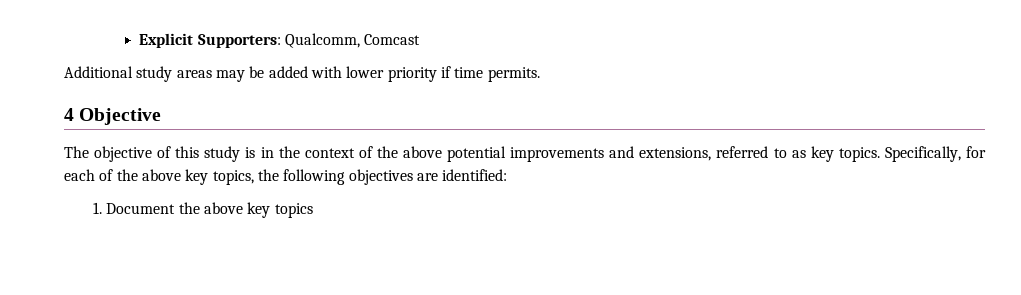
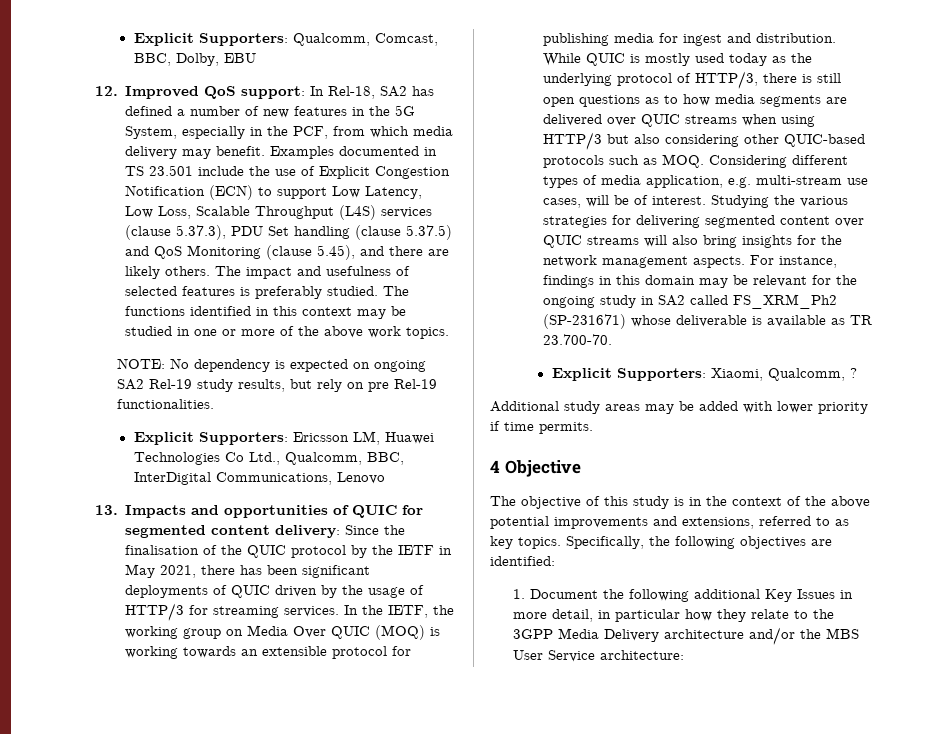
[364,34,421,45] Comcast -> [374,33,438,46] [133,53,256,66] [94,86,435,99] [125,105,416,118] [125,126,454,139] [125,146,438,159] [125,165,451,179] [125,185,423,200] [125,205,433,220] [125,225,453,240] [125,245,450,260] [125,266,411,279] [125,286,410,299] [125,306,407,319] [125,326,450,339] [117,358,427,372] [117,379,438,392] [117,399,215,409] [133,431,434,445] [133,452,404,465] [133,472,385,485] [94,505,424,518] [125,525,406,538] [125,545,453,558] [125,564,371,578] [125,585,425,598] [125,603,455,621] [125,625,441,640] [125,646,412,659] [543,33,837,46] [543,53,813,66] [543,71,842,89] [543,94,848,107] [543,114,816,127] [543,132,866,150] [543,154,849,168] [543,175,869,188] [543,195,849,208] [543,215,865,228] [543,235,843,248] [543,255,838,268] [543,275,858,288] [543,294,838,309] [543,314,873,329] [543,334,613,345] [551,368,857,381] Comcast, BBC, Dolby, EBU // 12. Improved QoS support: In Rel-18, SA2 has defined a number of new features in the 5G System, especially in the PCF, from which media delivery may benefit. Examples documented in TS 23.501 include the use of Explicit Congestion Notification (ECN) to support Low Latency, Low Loss, Scalable Throughput (L4S) services (clause 5.37.3), PDU Set handling (clause 5.37.5) and QoS Monitoring (clause 5.45), and there are likely others. The impact and usefulness of selected features is preferably studied. The functions identified in this context may be studied in one or more of the above work topics. // NOTE: No dependency is expected on ongoing SA2 Rel-19 study results, but rely on pre Rel-19 functionalities. // Explicit Supporters: Ericsson LM, Huawei Technologies Co Ltd., Qualcomm, BBC, InterDigital Communications, Lenovo // 13. Impacts and opportunities of QUIC for segmented content delivery: Since the finalisation of the QUIC protocol by the IETF in May 2021, there has been significant deployments of QUIC driven by the usage of HTTP/3 for streaming services. In the IETF, the working group on Media Over QUIC (MOQ) is working towards an extensible protocol for publishing media for ingest and distribution. While QUIC is mostly used today as the underlying protocol of HTTP/3, there is still open questions as to how media segments are delivered over QUIC streams when using HTTP/3 but also considering other QUIC-based protocols such as MOQ. Considering different types of media application, e.g. multi-stream use cases, will be of interest. Studying the various strategies for delivering segmented content over QUIC streams will also bring insights for the network management aspects. For instance, findings in this domain may be relevant for the ongoing study in SA2 called FS_XRM_Ph2 (SP-231671) whose deliverable is available as TR 23.700-70. // Explicit Supporters: Xiaomi, Qualcomm, ?
[966,146,987,158] [64,169,254,185] for each of the above key topics, -> (644, 542) none
[203,202,313,218] above key topics -> [628,589,853,602] [512,609,834,622] [512,627,859,645] [512,650,684,662] following additional Key Issues in more detail, in particular how they relate to the 3GPP Media Delivery architecture and/or the MBS User Service architecture:

